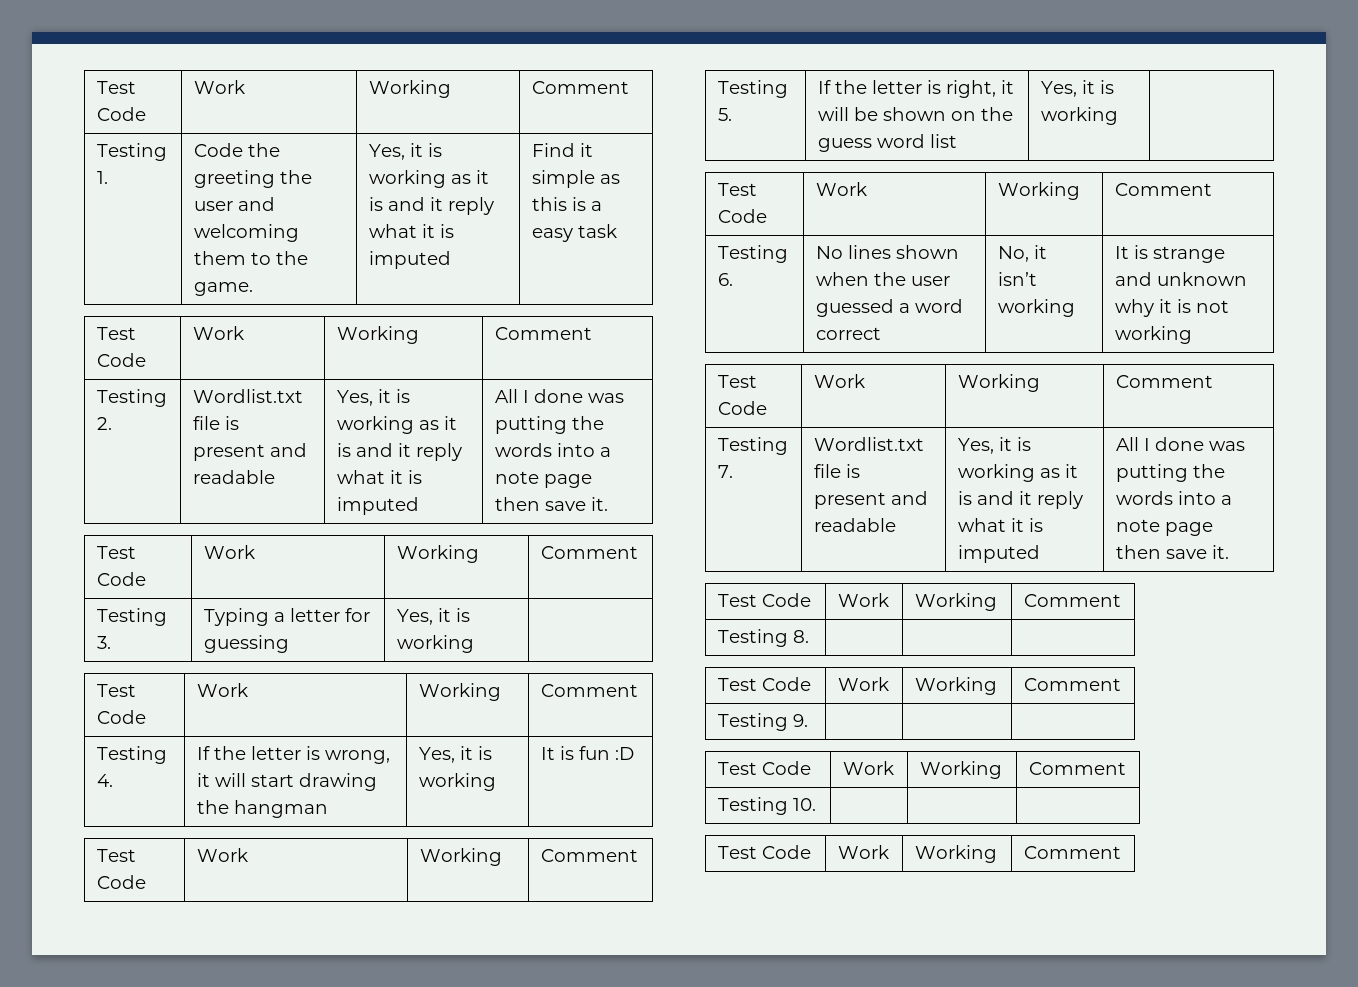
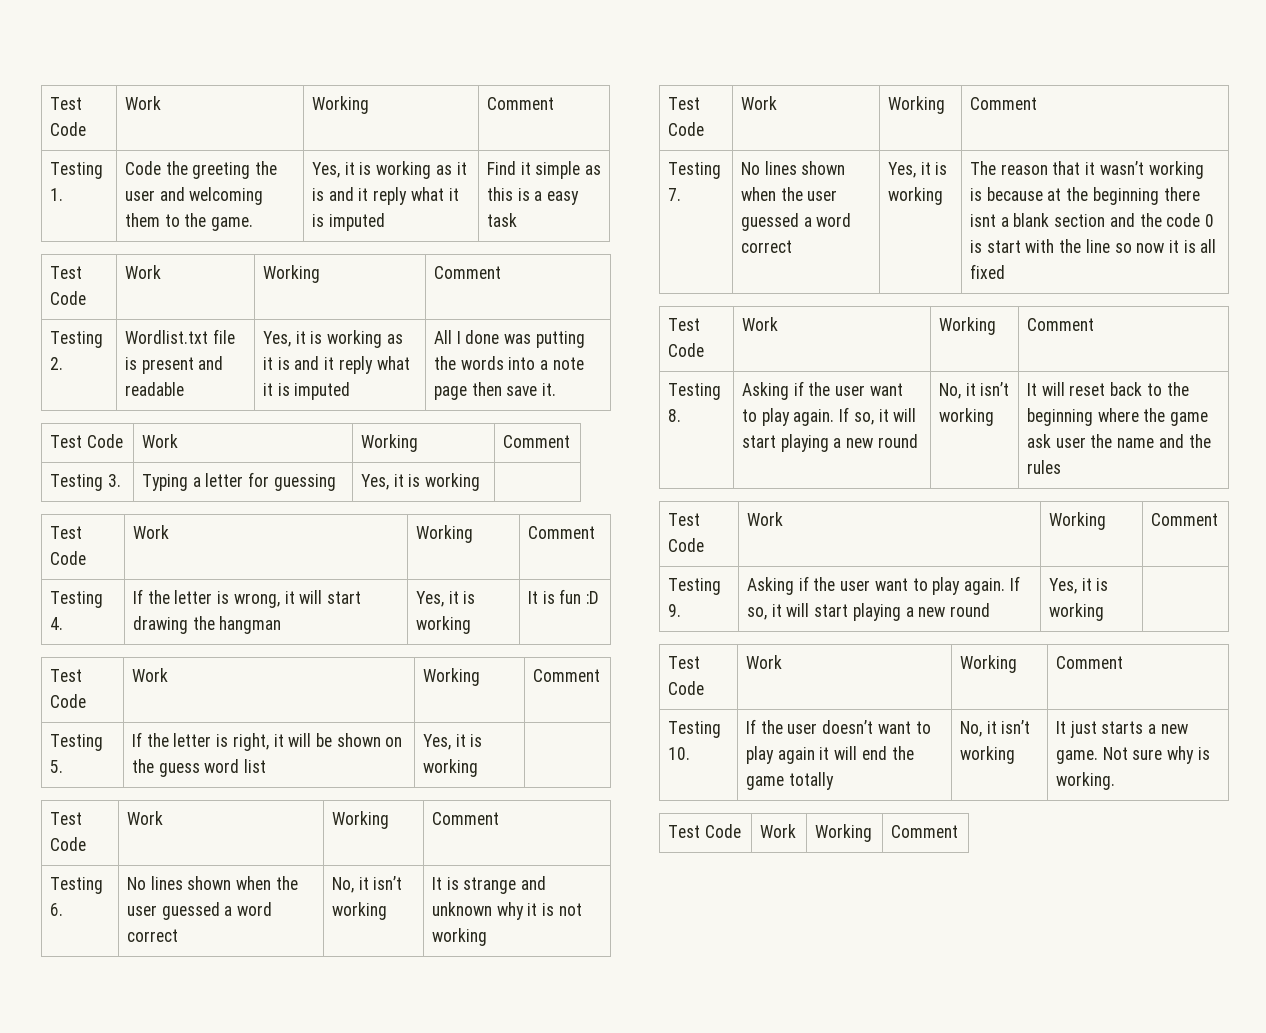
[813,437,924,451] [813,464,860,478] [813,491,928,509] [813,518,896,532] [957,437,1031,454] [957,464,1078,482] [957,491,1083,509] [957,518,1043,532] [957,545,1040,563] [1115,437,1245,451] [1115,464,1225,482] [1115,491,1232,505] [1115,519,1213,536] [1115,545,1229,559] Wordlist.txt file is present and readable | Yes, it is working as it is and it reply what it is imputed | All I done was putting the words into a note page then save it. -> [740,161,846,175] [740,187,838,201] [740,213,852,231] [740,240,792,253] [887,162,948,178] [887,187,943,205] [969,161,1204,179] [969,187,1200,205] [969,213,1214,227] [969,239,1217,253] [969,264,1005,279] No lines shown when the user guessed a word correct | Yes, it is working | The reason that it wasn’t working is because at the beginning there isnt a blank section and the code 0 is start with the line so now it is all fixed
(809, 636) | | -> [741,381,903,400] [741,407,917,426] [741,434,918,452] [938,382,1010,399] [938,408,994,426] [1026,382,1189,396] [1026,408,1209,426] [1026,434,1211,448] [1026,460,1061,474] Asking if the user want to play again. If so, it will start playing a new round | No, it isn’t working | It will reset back to the beginning where the game ask user the name and the rules
(808, 720) | -> [746,576,1020,595] [746,603,990,621] [1048,578,1109,594] [1048,603,1104,621] Asking if the user want to play again. If so, it will start playing a new round | Yes, it is working
(816, 804) | | -> [745,719,931,734] [745,746,914,764] [745,772,834,790] [959,720,1031,737] [959,746,1015,764] [1055,721,1188,738] [1055,746,1210,764] [1055,772,1115,790] If the user doesn’t want to play again it will end the game totally | No, it isn’t working | It just starts a new game. Not sure why is working.

